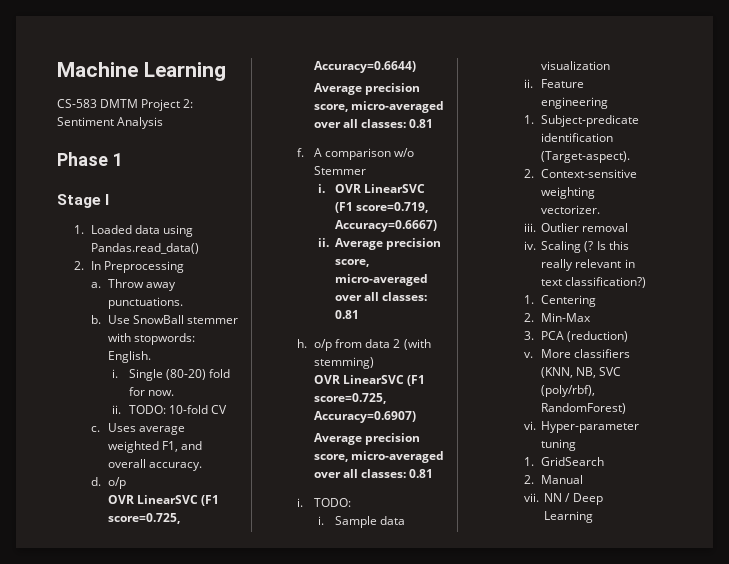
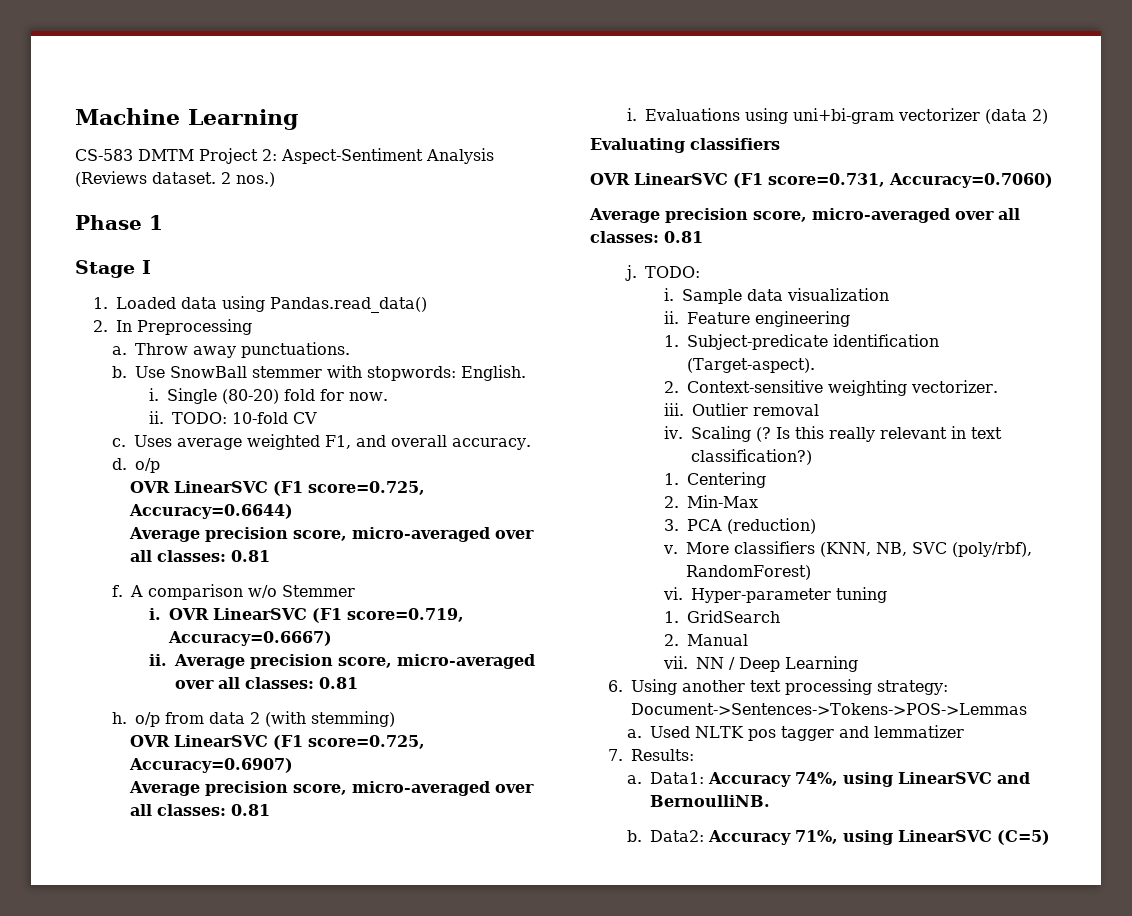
[57,117,114,126] Sentiment -> [281,148,423,164] Aspect-Sentiment
(164, 123) none -> [75,171,275,187] (Reviews dataset. 2 nos.)
(304, 502) none -> [645,108,1049,124] [590,138,780,153] [590,173,1053,188] [589,208,1020,223] [590,231,703,243] [624,265,637,281] Evaluations using uni+bi-gram vectorizer (data 2) // Evaluating classifiers // OVR LinearSVC (F1 score=0.731, Accuracy=0.7060) // Average precision score, micro-averaged over all classes: 0.81 // j.
(594, 517) none -> [608,679,949,695] [631,703,1028,715] [626,725,964,741] [608,749,695,761] [626,772,1030,787] [649,795,770,807] [626,830,1050,845] // 6. Using another text processing strategy: Document->Sentences->Tokens->POS->Lemmas // a. Used NLTK pos tagger and lemmatizer // 7. Results: // a. Data1: Accuracy 74%, using LinearSVC and BernoulliNB. // b. Data2: Accuracy 71%, using LinearSVC (C=5)

